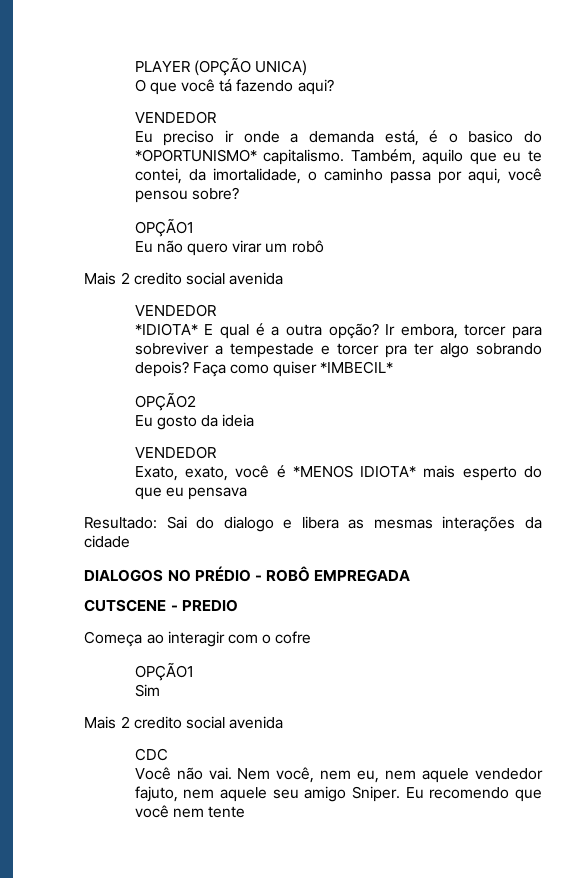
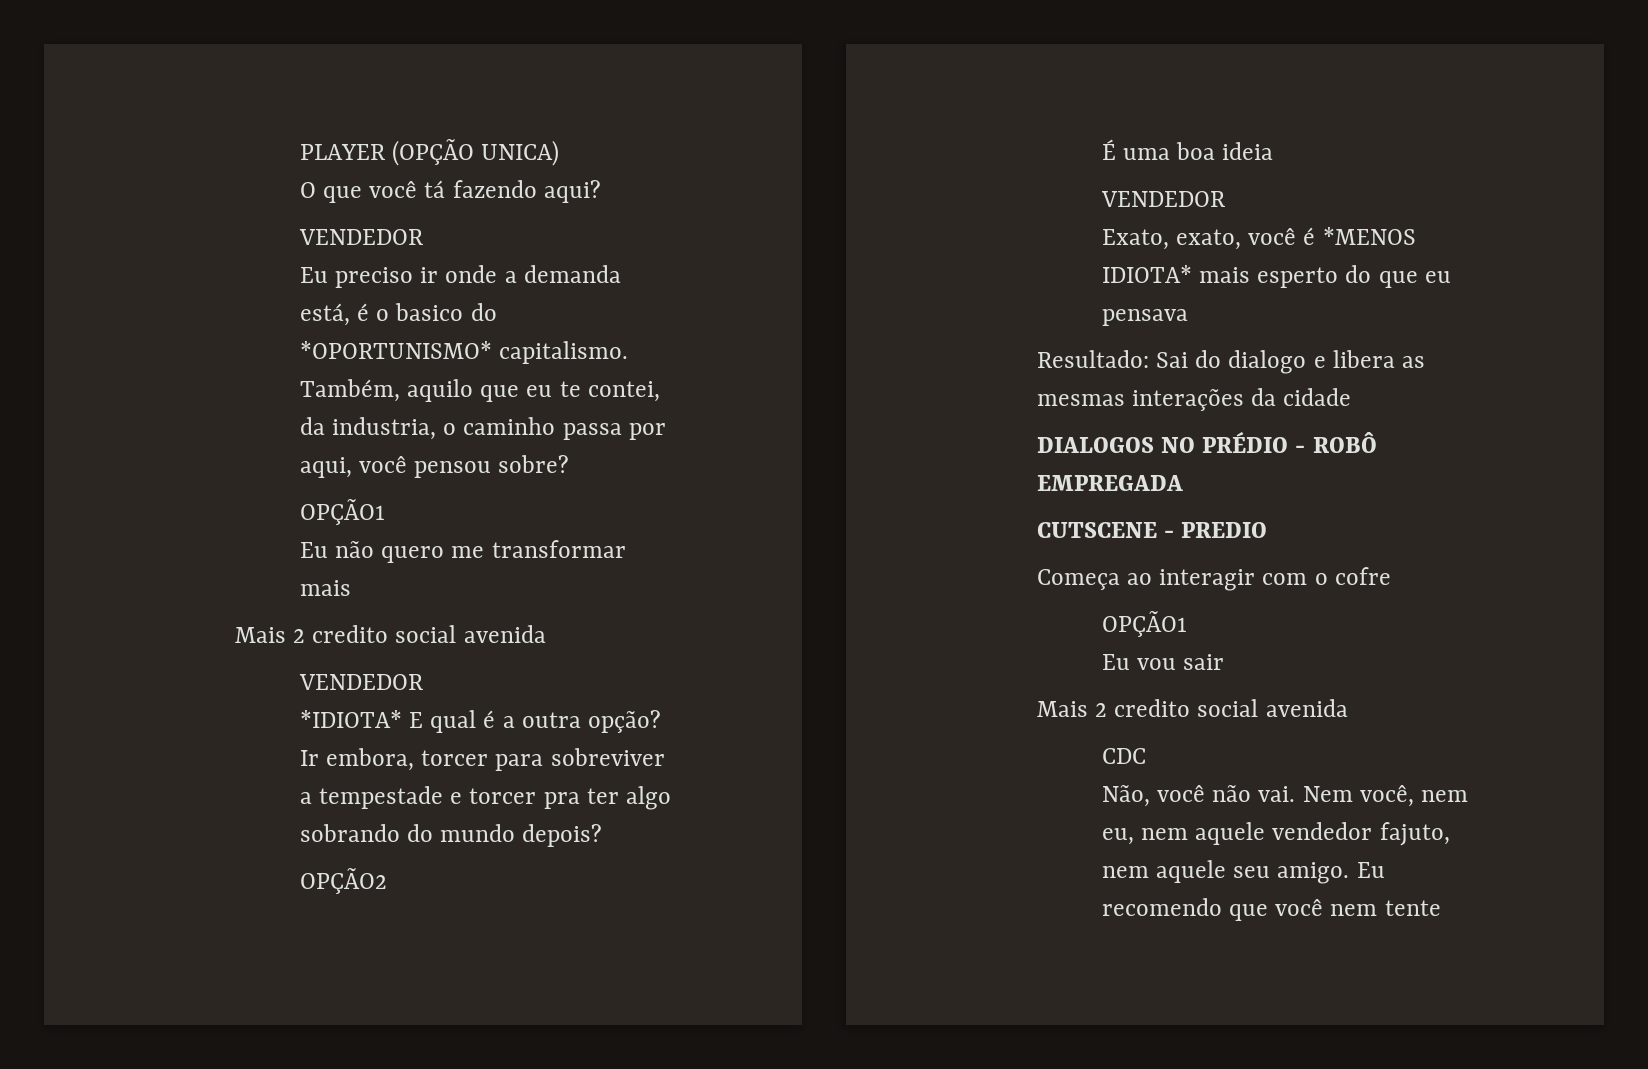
[212,168,301,184] imortalidade, -> [332,417,437,440] industria,
[232,240,324,253] virar um robô -> [451,540,626,558] [299,580,351,596] me transformar mais
(542, 349) none -> [407,824,516,842] do mundo
[192,361,394,377] [134,392,196,411] [134,415,219,430] Faça como quiser *IMBECIL* // OPÇÃO2 // Eu gosto da -> [299,868,387,894] [1101,139,1216,160] // OPÇÃO2 // É uma boa
[134,684,160,697] Sim -> [1101,654,1225,670] Eu vou sair
[134,767,171,780] Você -> [1101,784,1206,807] Não, você
[304,786,401,802] amigo Sniper. -> [1277,862,1350,884] amigo.

